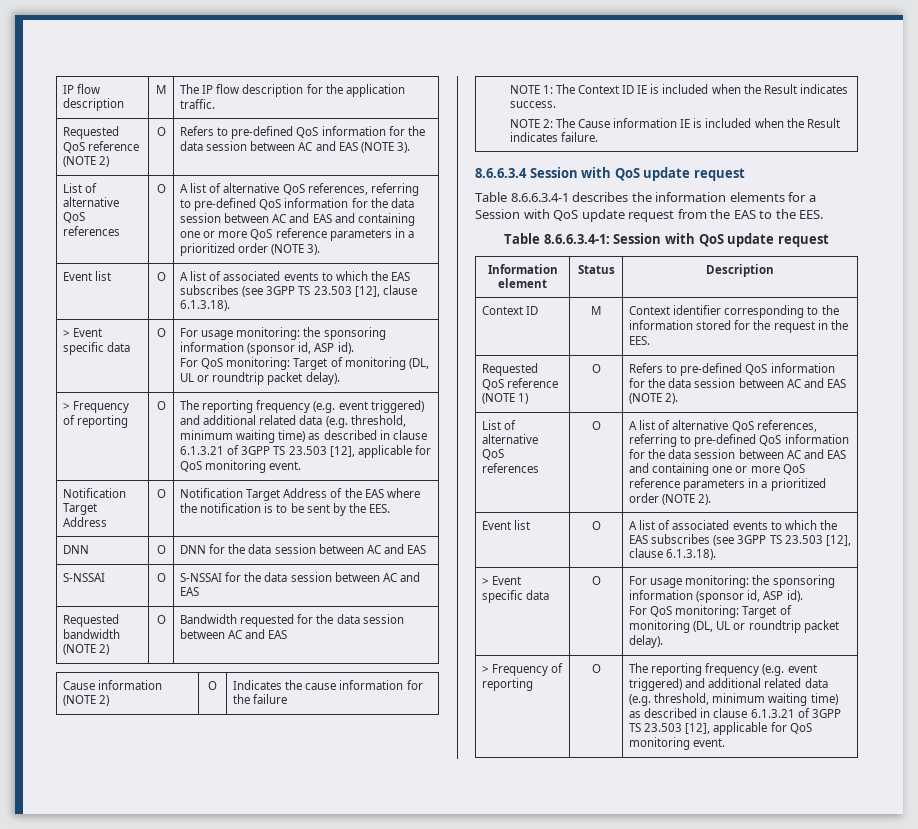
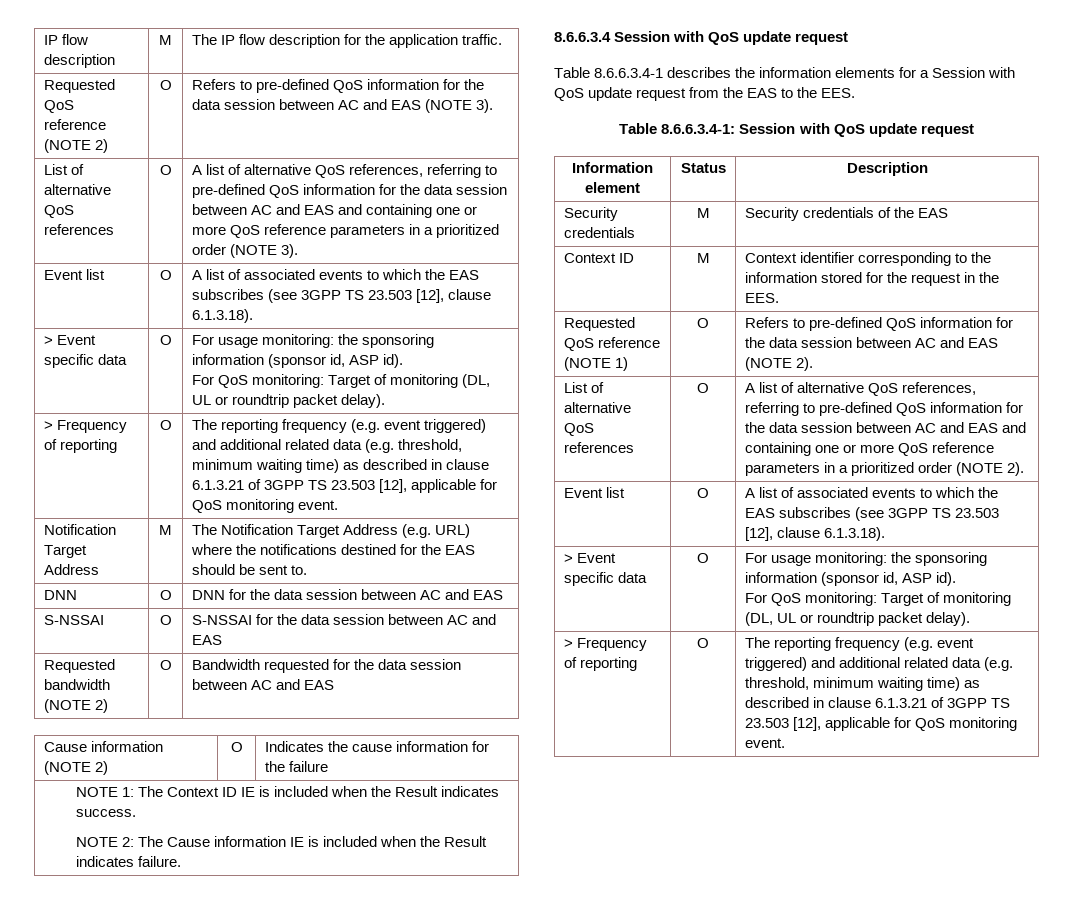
[156,489,166,498] [180,488,420,501] [180,503,391,516] O | Notification Target Address of the EAS where the notification is to be sent by the EES. -> [159,525,172,535] [191,524,471,538] [190,544,476,555] [191,564,307,575] M | The Notification Target Address (e.g. URL) where the notifications destined for the EAS should be sent to.
(774, 270) none -> [563,207,618,221] [563,227,635,238] [696,208,710,218] [744,207,949,221] // Security credentials | M | Security credentials of the EAS

